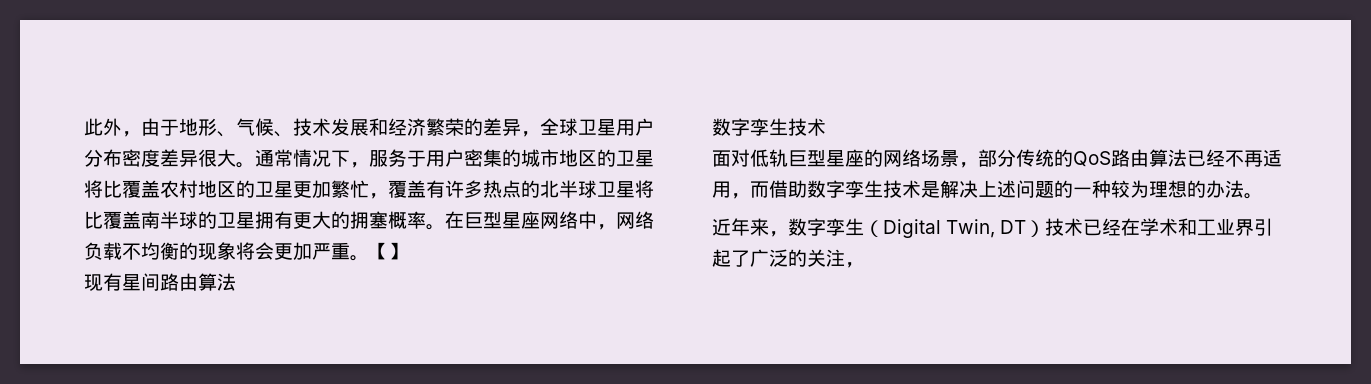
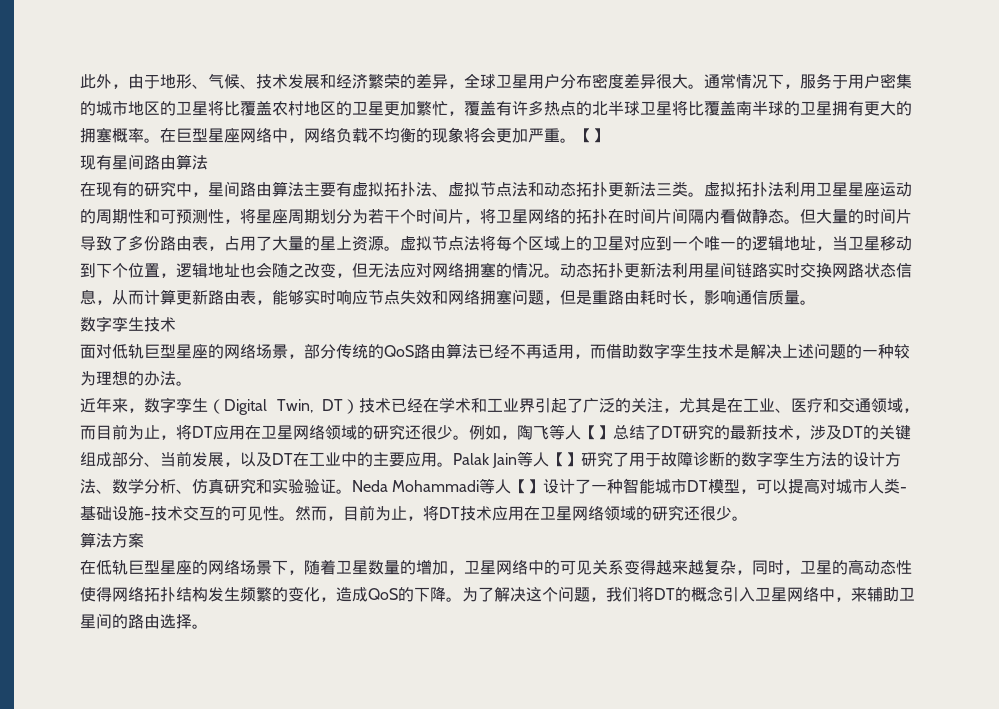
(236, 282) none -> [80,181,912,197] [80,208,912,224] [80,235,912,251] [80,262,912,278] [80,289,816,305] // 在现有的研究中，星间路由算法主要有虚拟拓扑法、虚拟节点法和动态拓扑更新法三类。虚拟拓扑法利用卫星星座运动的周期性和可预测性，将星座周期划分为若干个时间片，将卫星网络的拓扑在时间片间隔内看做静态。但大量的时间片导致了多份路由表，占用了大量的星上资源。虚拟节点法将每个区域上的卫星对应到一个唯一的逻辑地址，当卫星移动到下个位置，逻辑地址也会随之改变，但无法应对网络拥塞的情况。动态拓扑更新法利用星间链路实时交换网路状态信息，从而计算更新路由表，能够实时响应节点失效和网络拥塞问题，但是重路由耗时长，影响通信质量。
(864, 265) none -> [679,397,919,413] [80,424,911,440] [80,451,902,468] [80,478,908,494] [80,505,748,521] [80,532,144,548] [80,559,912,575] [80,586,915,602] [80,613,208,629] 尤其是在工业、医疗和交通领域，而目前为止，将DT应用在卫星网络领域的研究还很少。例如，陶飞等人【】总结了DT研究的最新技术，涉及DT的关键组成部分、当前发展，以及DT在工业中的主要应用。Palak Jain等人【】研究了用于故障诊断的数字孪生方法的设计方法、数学分析、仿真研究和实验验证。Neda Mohammadi等人【】设计了一种智能城市DT模型，可以提高对城市人类-基础设施-技术交互的可见性。然而，目前为止，将DT技术应用在卫星网络领域的研究还很少。 // 算法方案 // 在低轨巨型星座的网络场景下，随着卫星数量的增加，卫星网络中的可见关系变得越来越复杂，同时，卫星的高动态性使得网络拓扑结构发生频繁的变化，造成QoS的下降。为了解决这个问题，我们将DT的概念引入卫星网络中，来辅助卫星间的路由选择。

